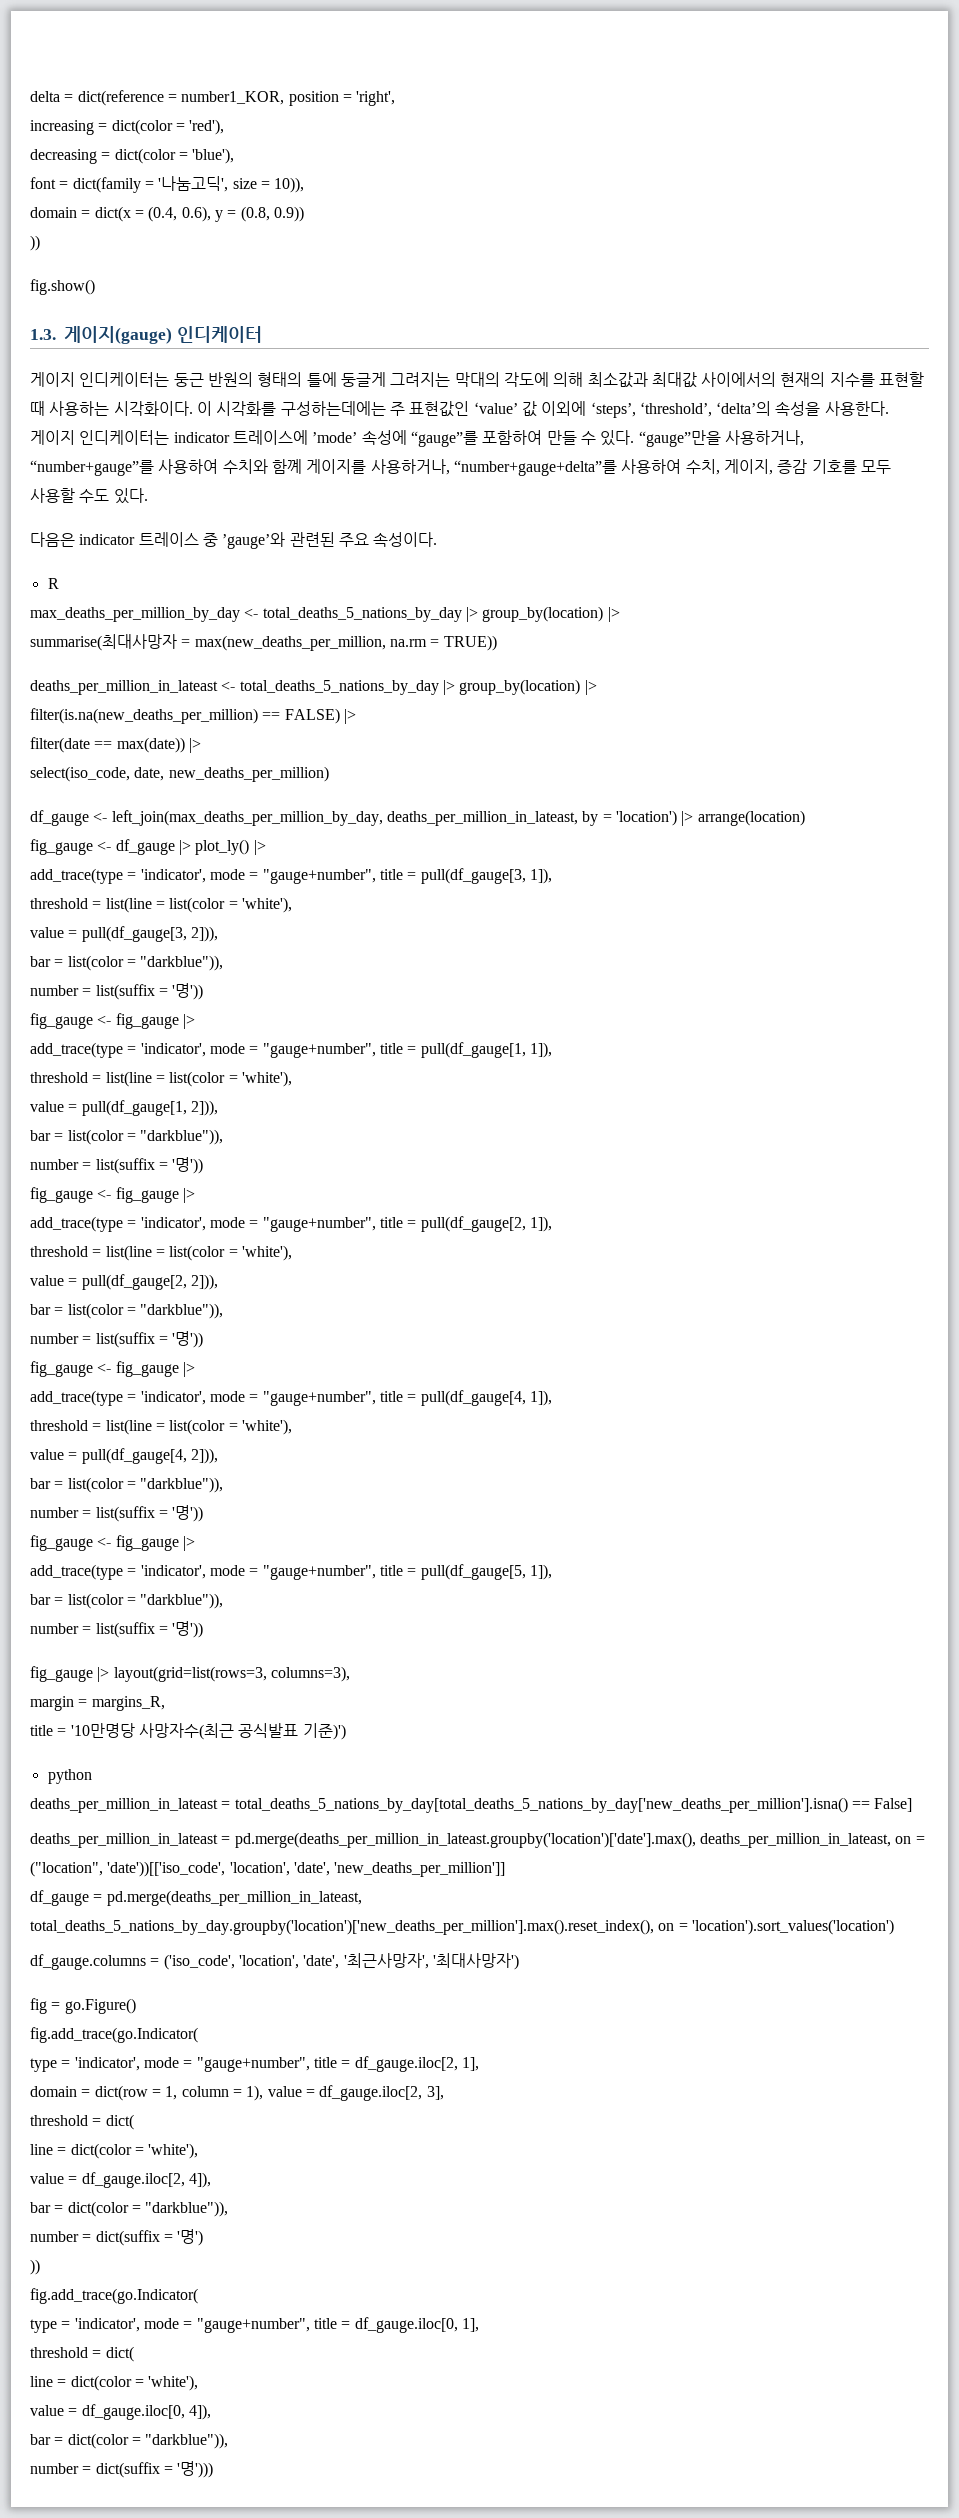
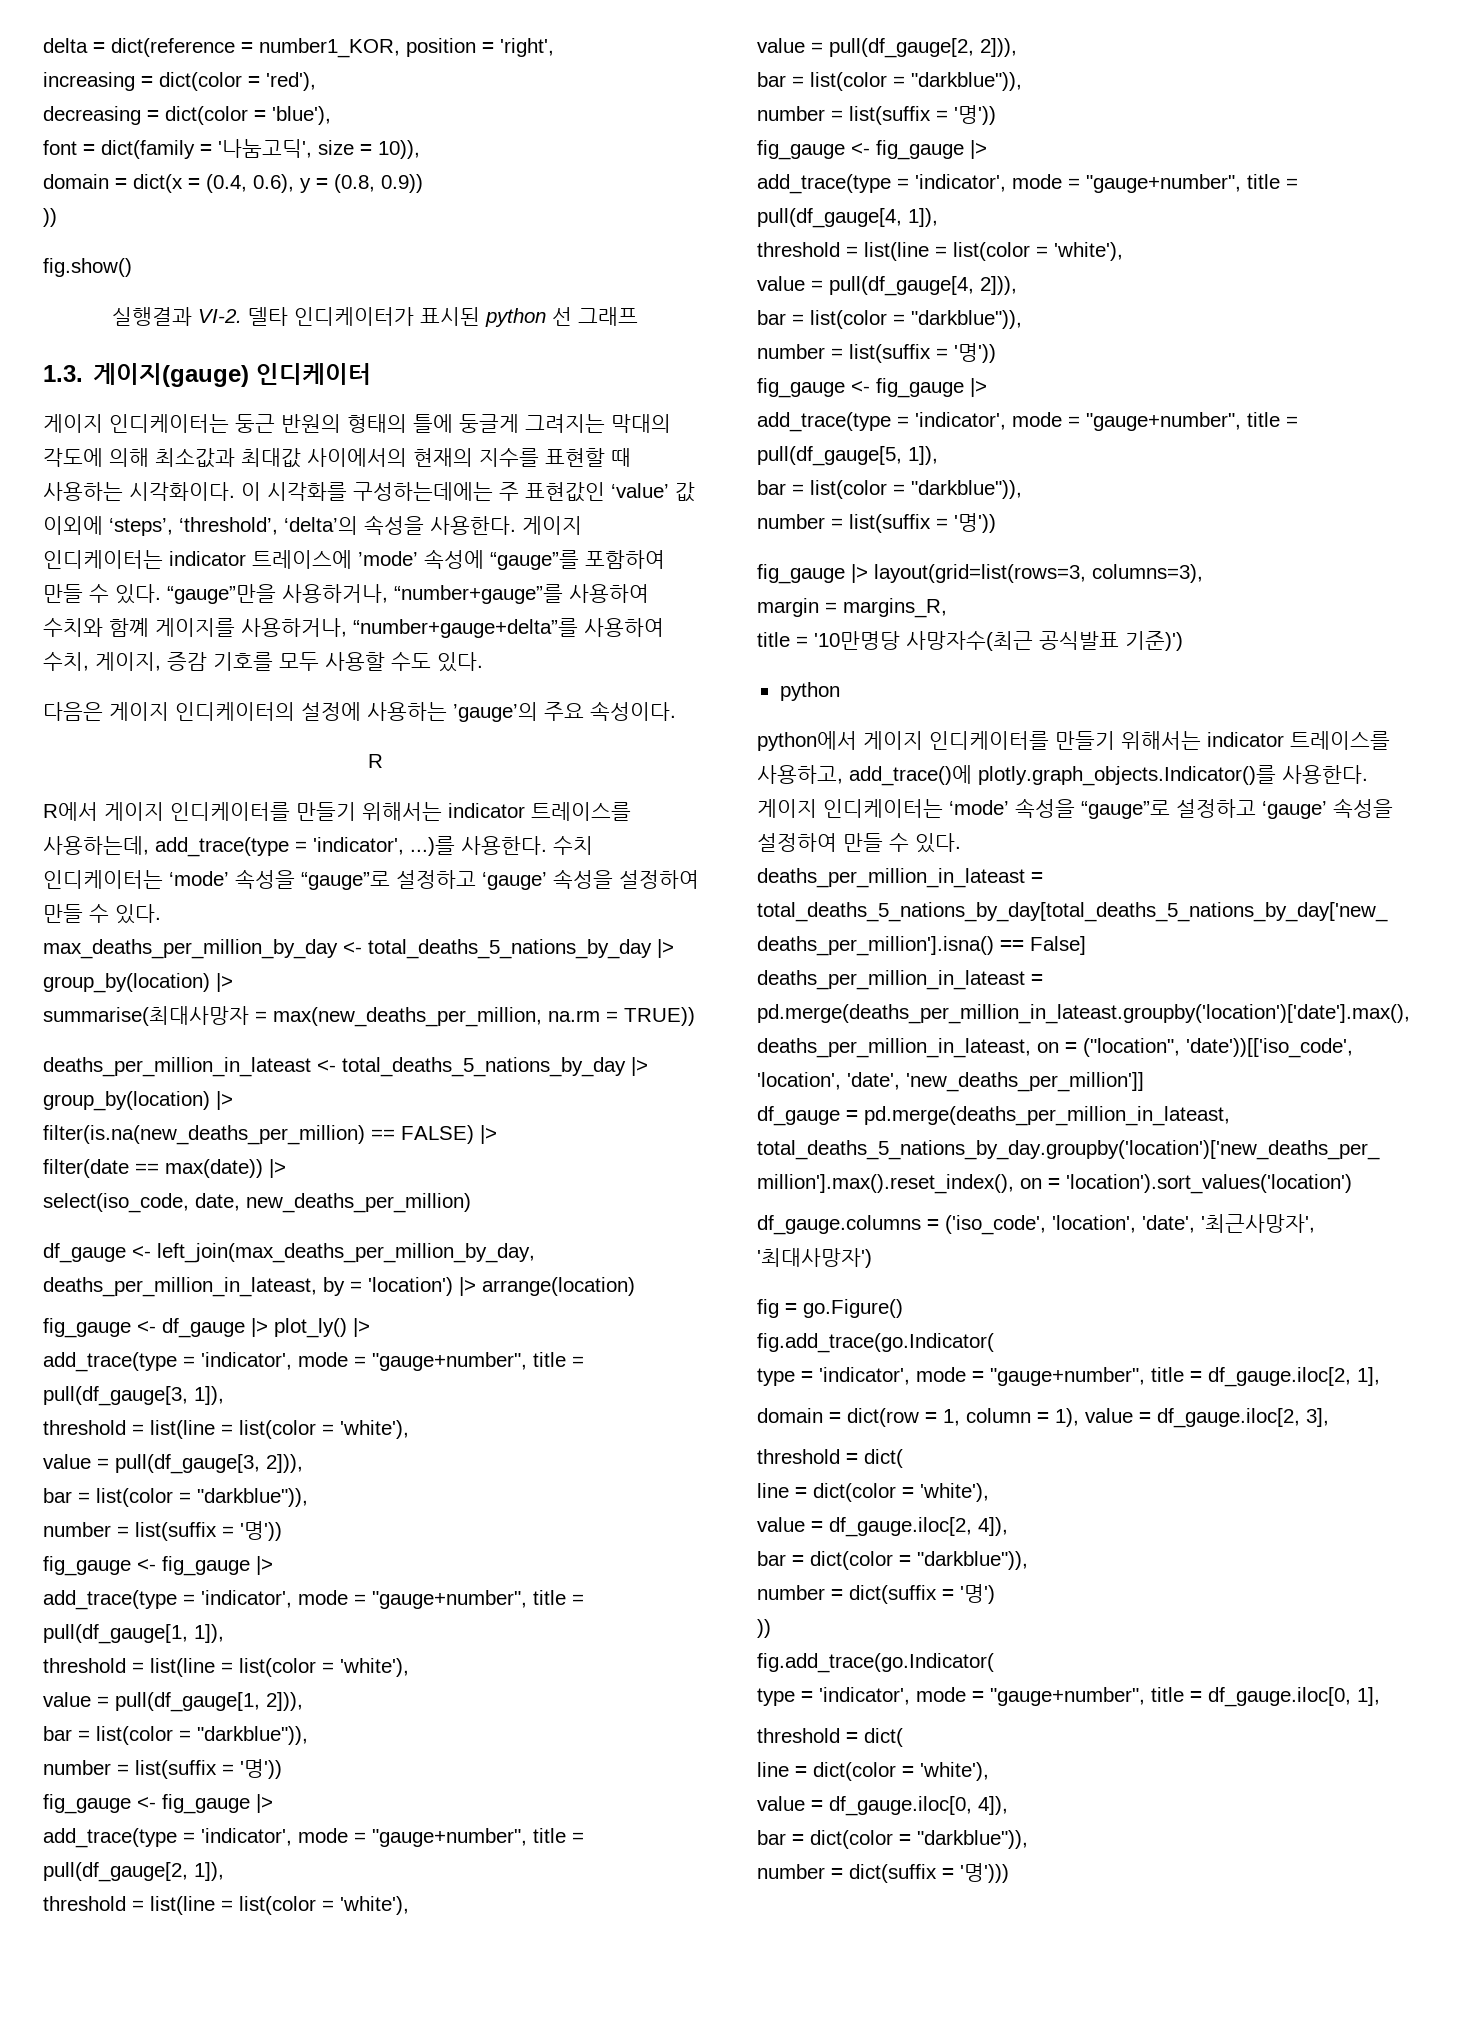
(95, 287) none -> [112,307,638,327] // 실행결과 VI-2. 델타 인디케이터가 표시된 python 선 그래프
[79,532,438,549] [47,578,59,589] indicator 트레이스 중 ’gauge’와 관련된 주요 속성이다. // R -> [109,701,676,722] [367,754,383,768] [43,802,631,821] [43,836,593,857] [43,869,699,890] [43,904,161,924] 게이지 인디케이터의 설정에 사용하는 ’gauge’의 주요 속성이다. // R // R에서 게이지 인디케이터를 만들기 위해서는 indicator 트레이스를 사용하는데, add_trace(type = 'indicator', ...)를 사용한다. 수치 인디케이터는 ‘mode’ 속성을 “gauge”로 설정하고 ‘gauge’ 속성을 설정하여 만들 수 있다.
(92, 1776) none -> [757,731,1390,751] [757,765,1368,786] [757,798,1393,819] [757,833,961,853] // python에서 게이지 인디케이터를 만들기 위해서는 indicator 트레이스를 사용하고, add_trace()에 plotly.graph_objects.Indicator()를 사용한다. 게이지 인디케이터는 ‘mode’ 속성을 “gauge”로 설정하고 ‘gauge’ 속성을 설정하여 만들 수 있다.

